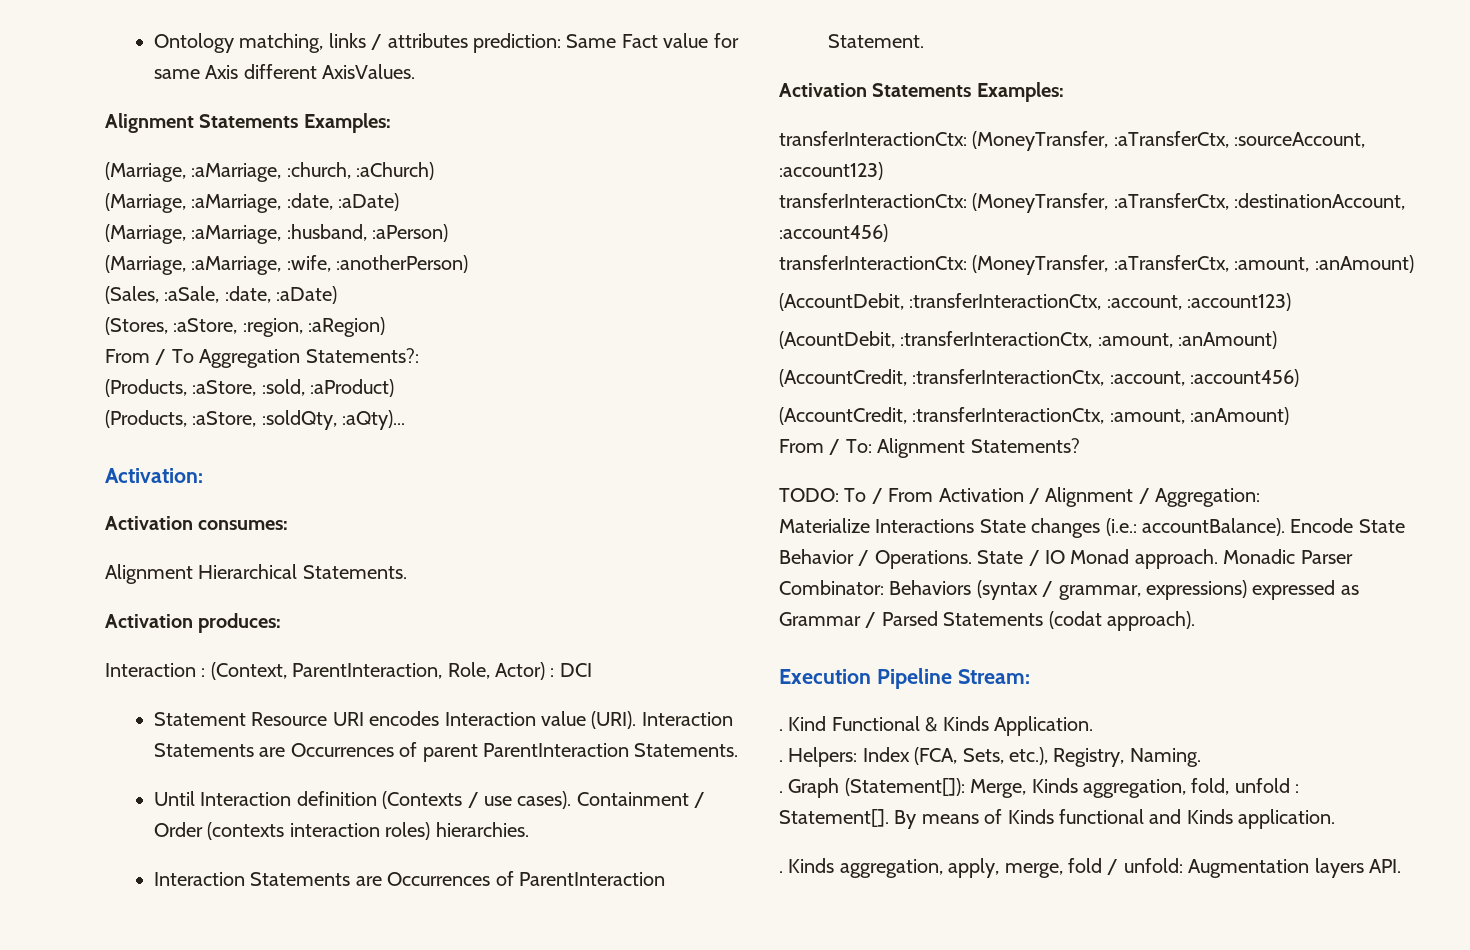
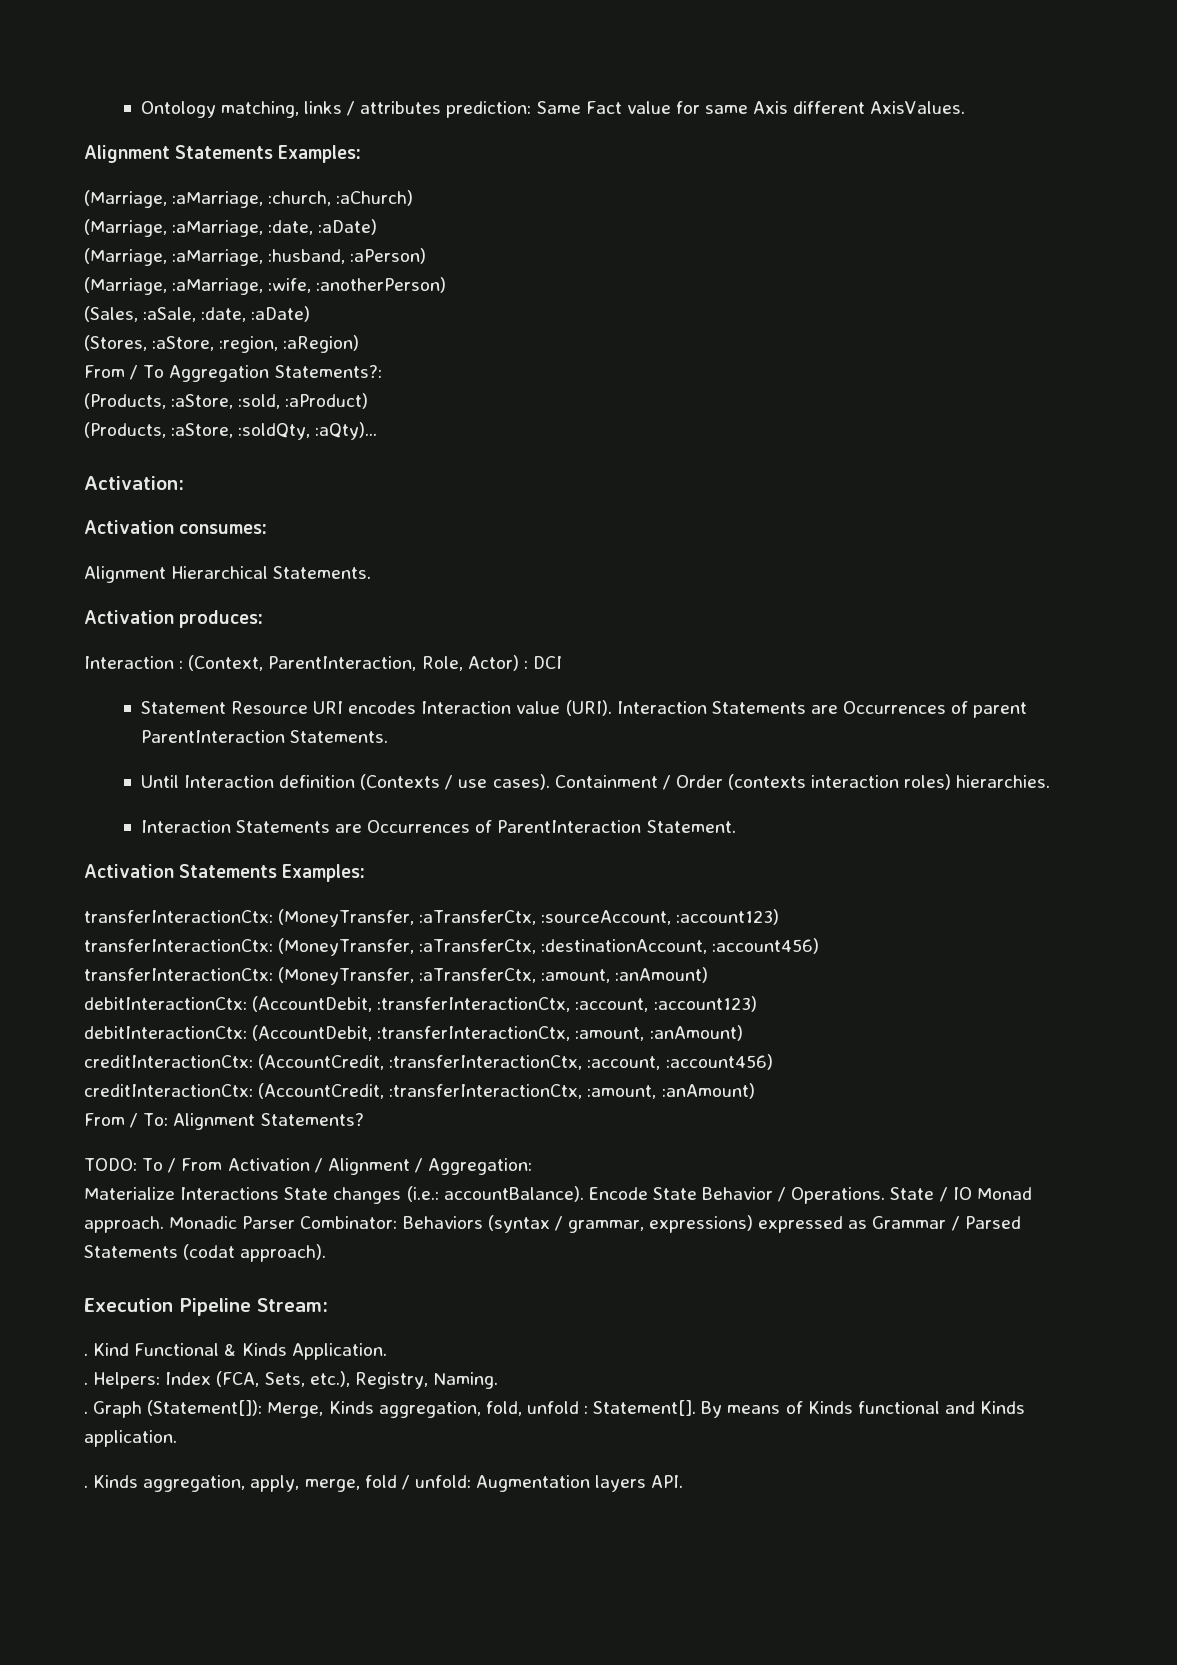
(1414, 264) none -> [84,997,247,1010] debitInteractionCtx:
[779,331,1278,349] (AcountDebit, :transferInteractionCtx, :amount, :anAmount) // -> [84,1025,743,1041] [84,1055,253,1068] debitInteractionCtx: (AccountDebit, :transferInteractionCtx, :amount, :anAmount) // creditInteractionCtx:
(1300, 378) none -> [84,1084,253,1097] creditInteractionCtx:

